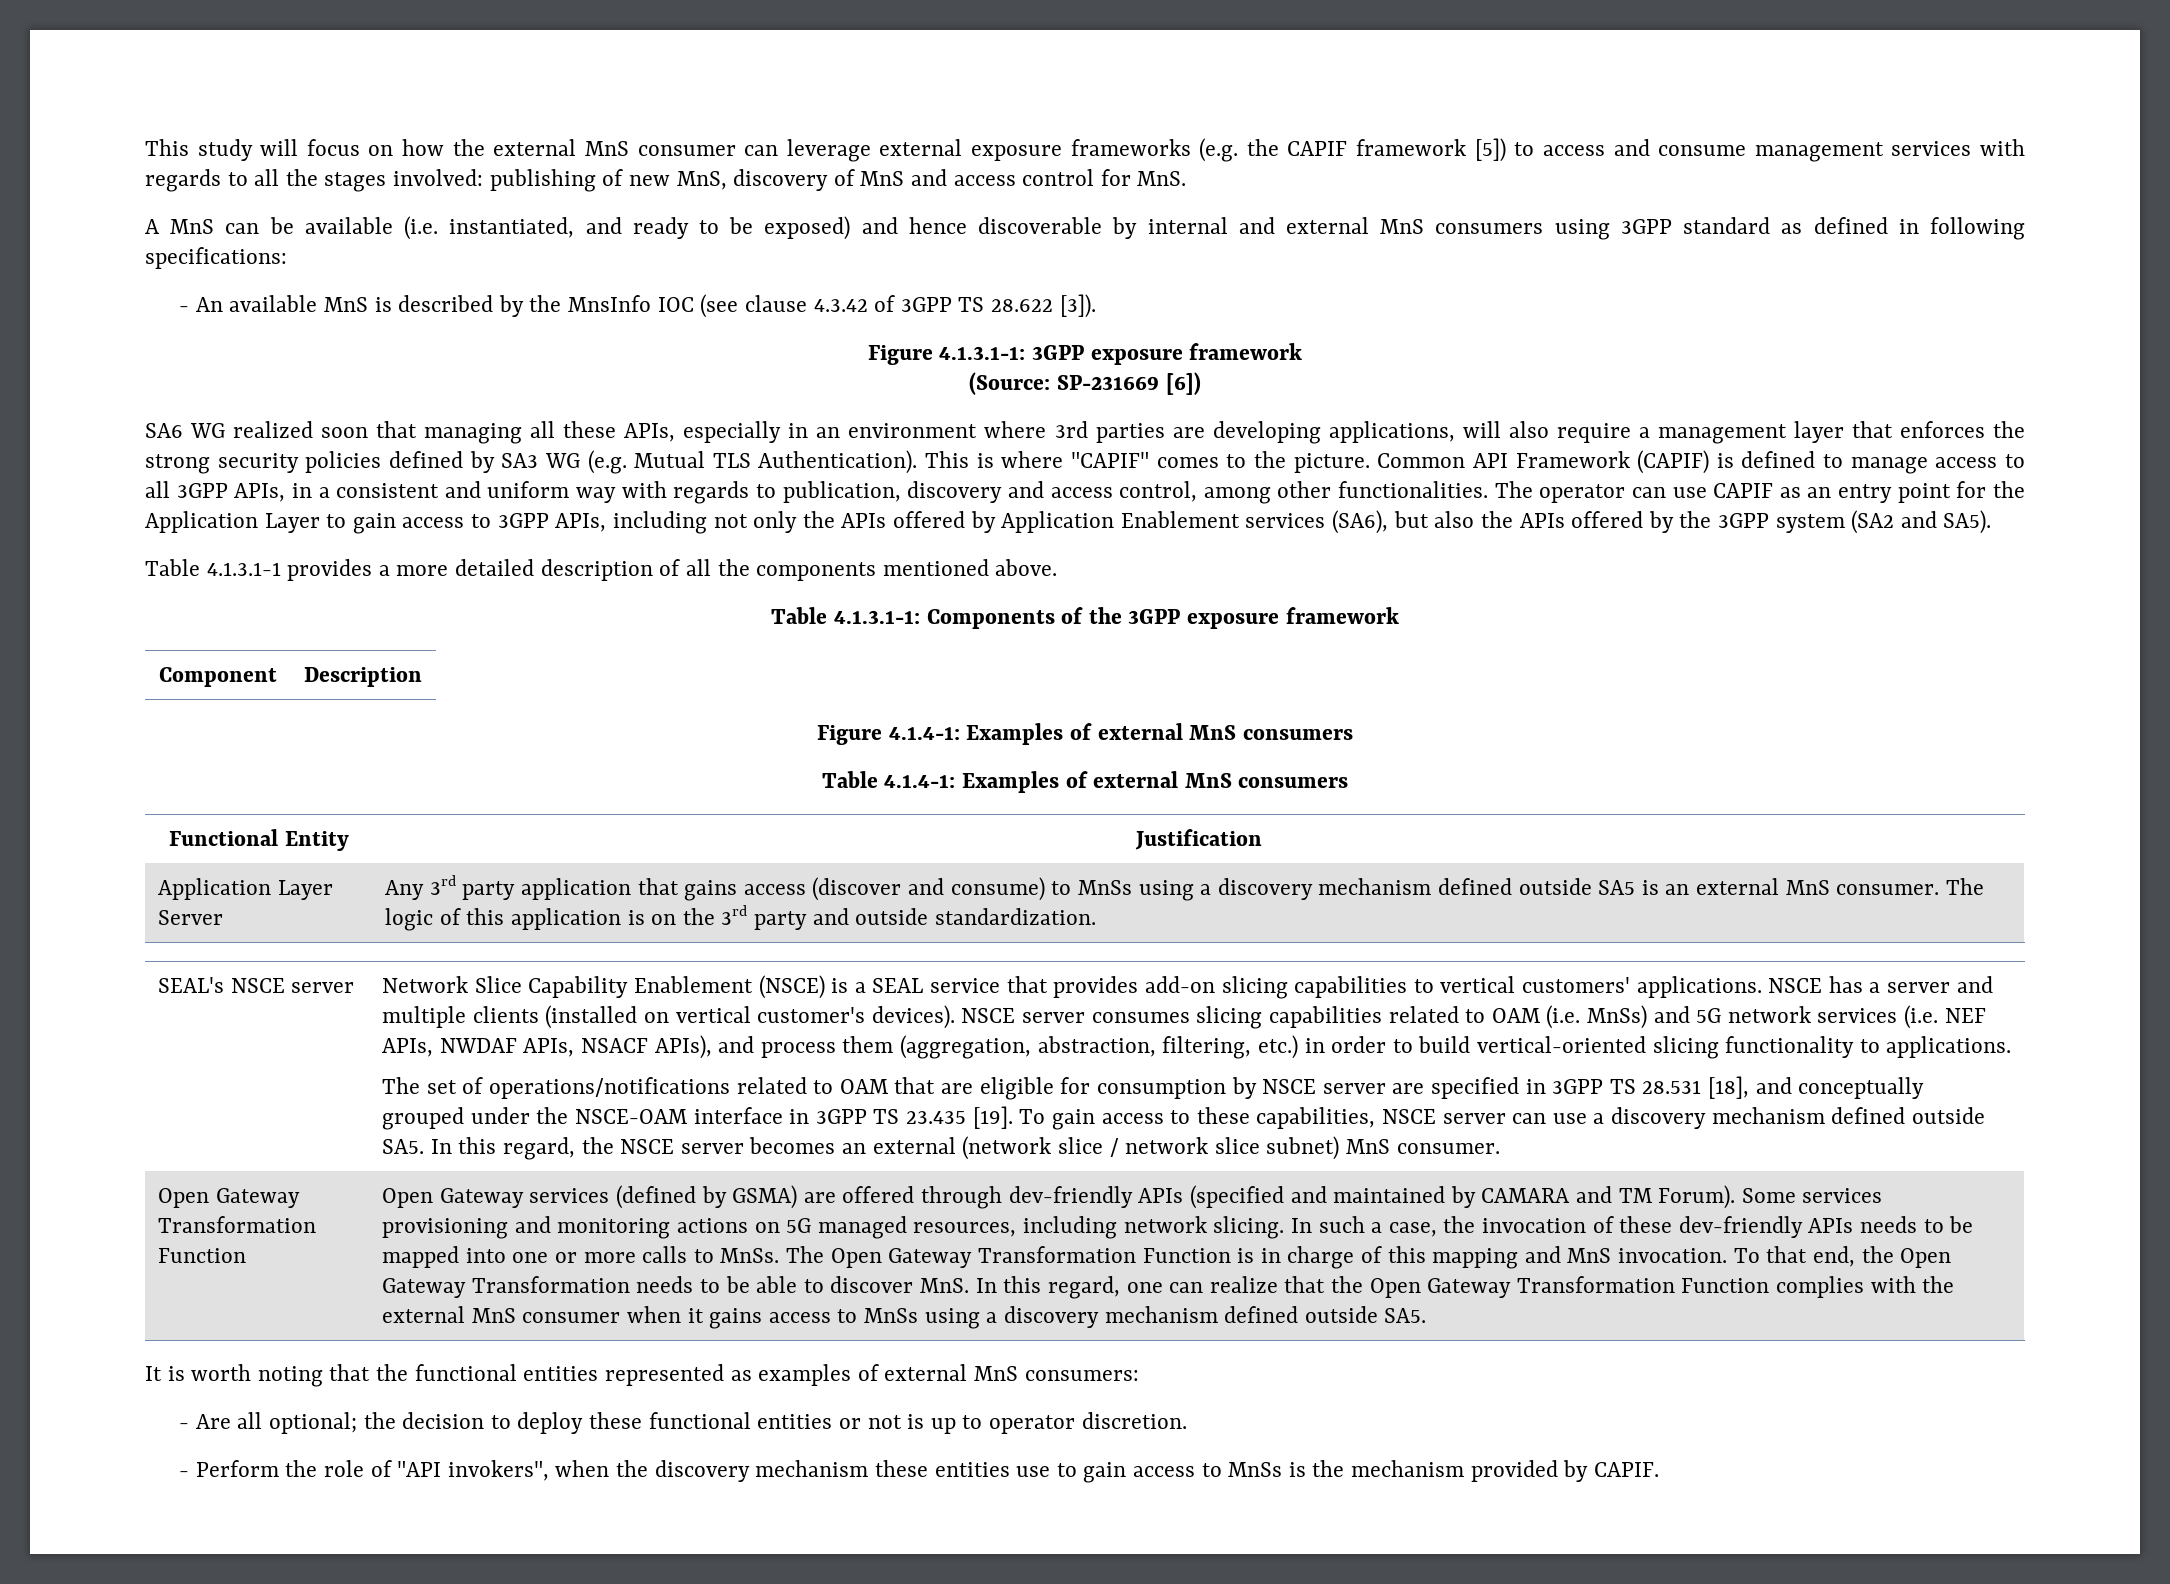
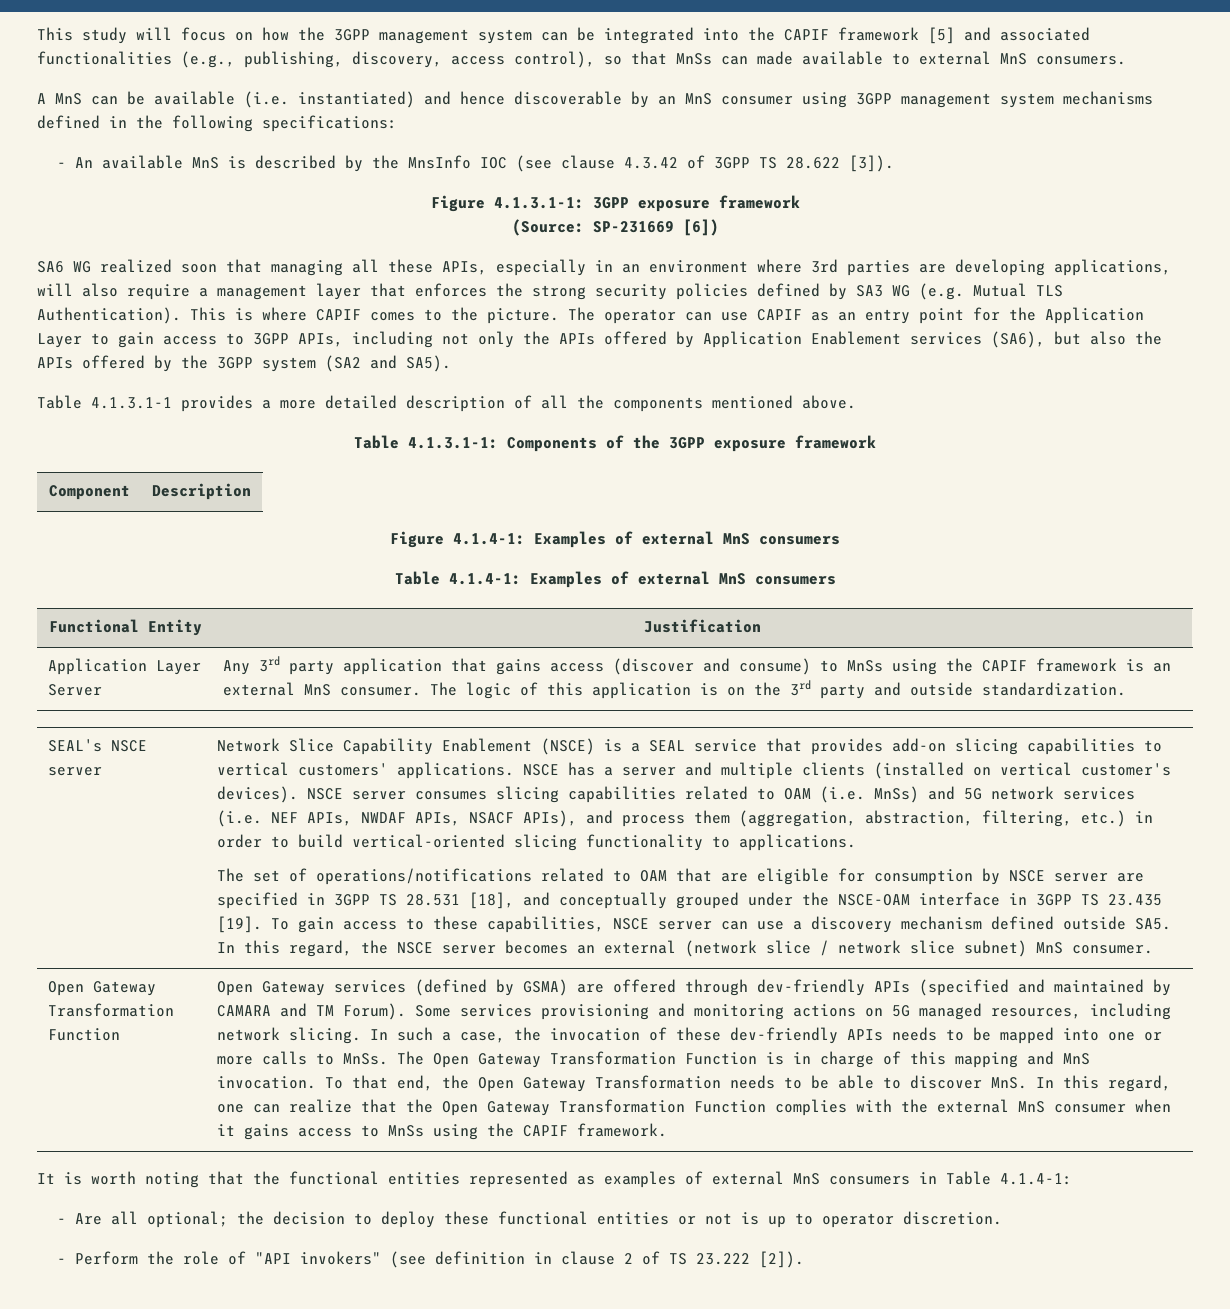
[493,138,2025,162] [145,169,1187,192] external MnS consumer can leverage external exposure frameworks (e.g. the CAPIF framework [5]) to access and consume management services with regards to all the stages involved: publishing of new MnS, discovery of MnS and access control for MnS. -> [334,27,1090,44] [37,51,1126,68] 3GPP management system can be integrated into the CAPIF framework [5] and associated functionalities (e.g., publishing, discovery, access control), so that MnSs can made available to external MnS consumers.
[449,216,1803,240] instantiated, and ready to be exposed) and hence discoverable by internal and external MnS consumers using 3GPP standard as -> [298,91,1153,108] instantiated) and hence discoverable by an MnS consumer using 3GPP management system mechanisms
(1919, 226) none -> [136,115,163,129] the
[1071,452,1149,468] "CAPIF" -> [316,309,361,321] CAPIF
[1377,450,2025,474] [145,481,1489,504] Common API Framework (CAPIF) is defined to manage access to all 3GPP APIs, in a consistent and uniform way with regards to publication, discovery and access control, among other functionalities. -> (559, 316) none
[1200,878,1636,900] a discovery mechanism defined outside SA5 -> [945,658,1117,672] the CAPIF framework
[986,1306,1427,1328] a discovery mechanism defined outside SA5. -> [486,1123,667,1137] the CAPIF framework.
[1024,1370,1139,1381] consumers: -> [829,1171,1072,1185] consumers in Table 4.1.4-1:
[447,1460,1659,1483] invokers", when the discovery mechanism these entities use to gain access to MnSs is the mechanism provided by CAPIF. -> [299,1251,804,1268] invokers" (see definition in clause 2 of TS 23.222 [2]).

